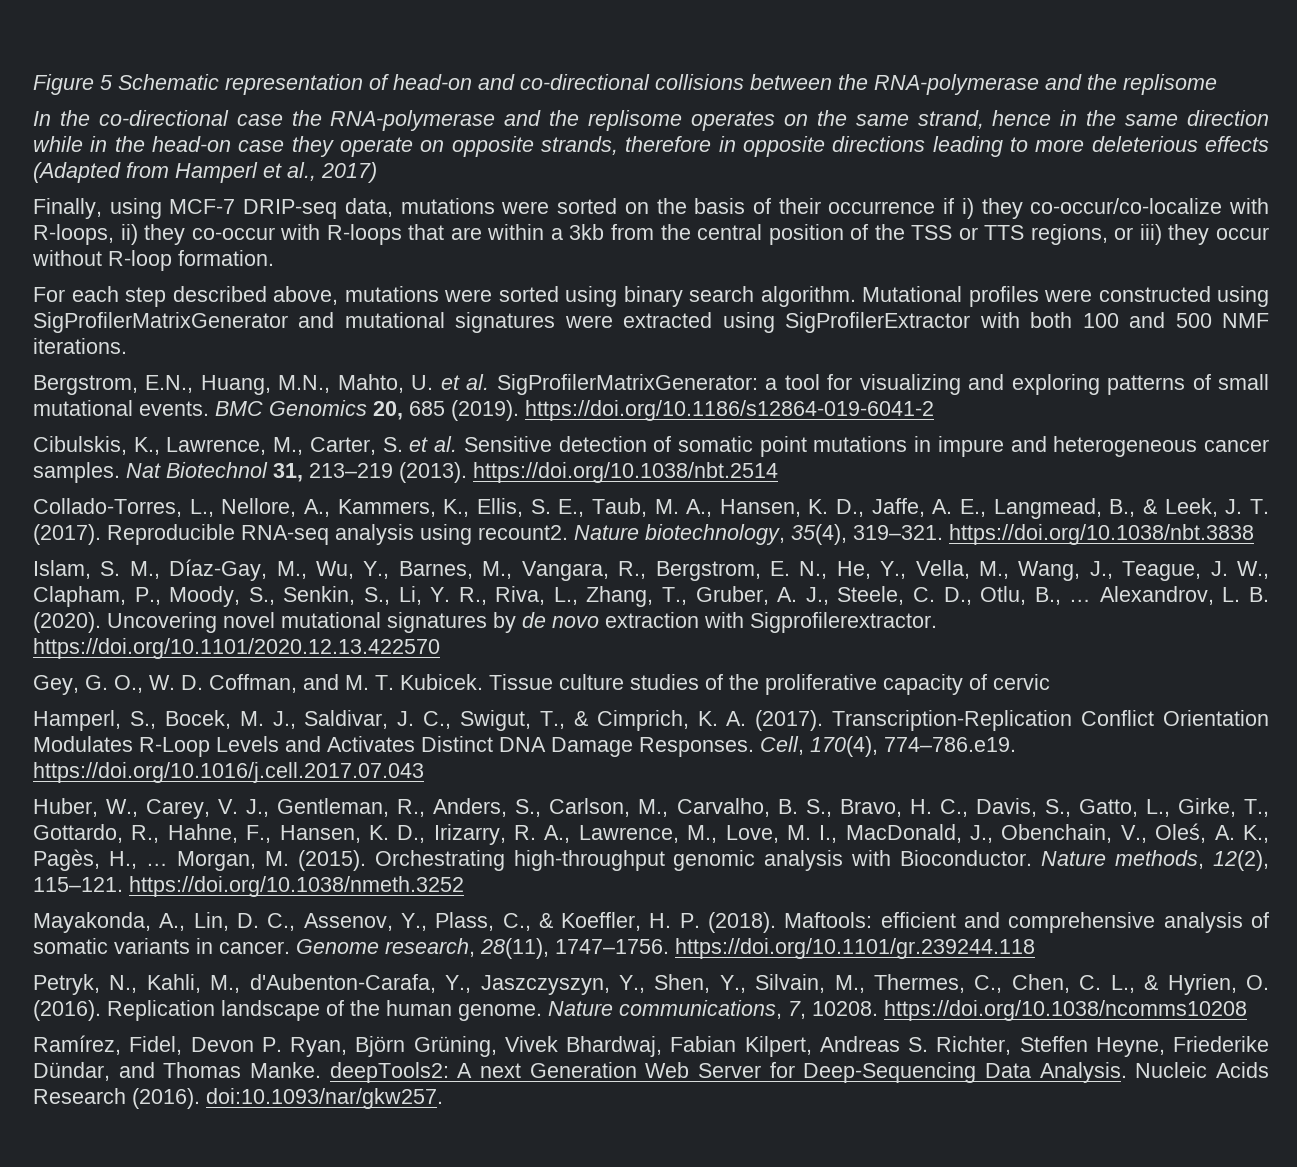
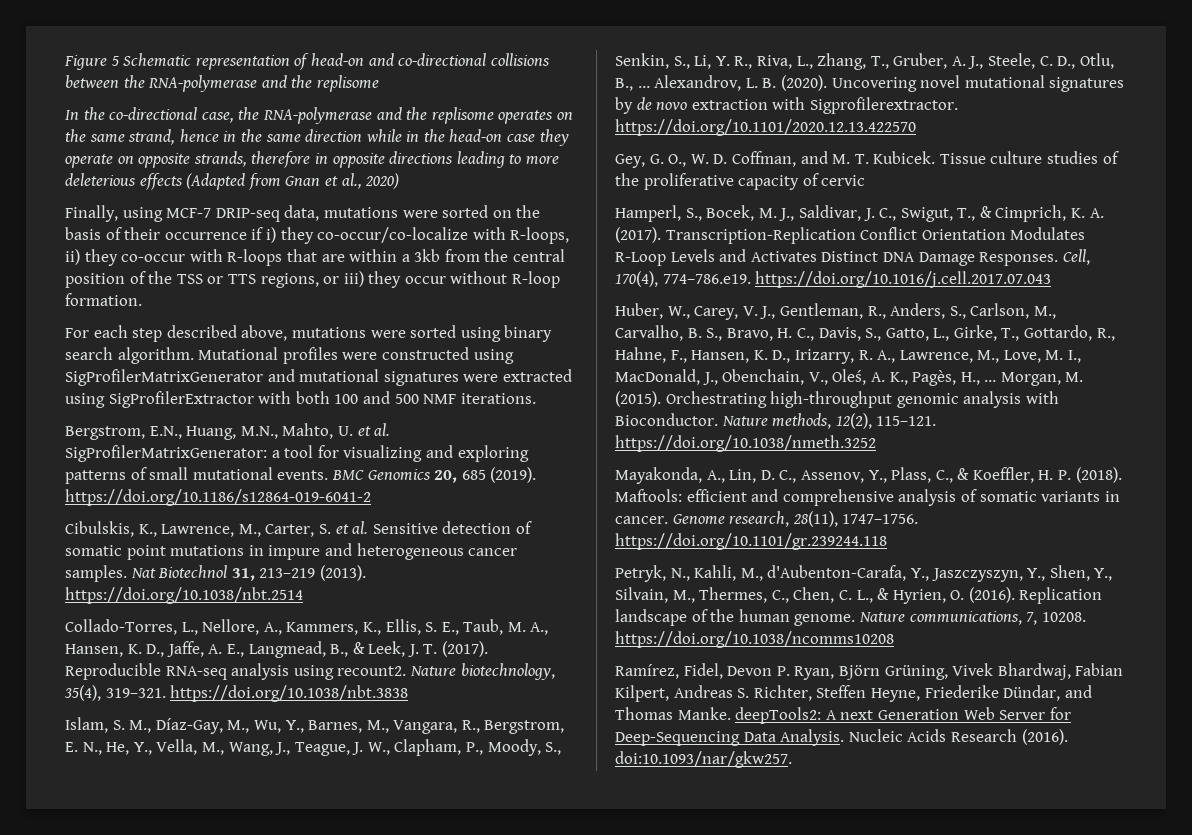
[236,114,283,126] case -> [201,112,234,123] case,
[175,162,258,183] Hamperl -> [285,176,321,186] Gnan
[321,162,377,183] 2017) -> [365,173,400,189] 2020)

